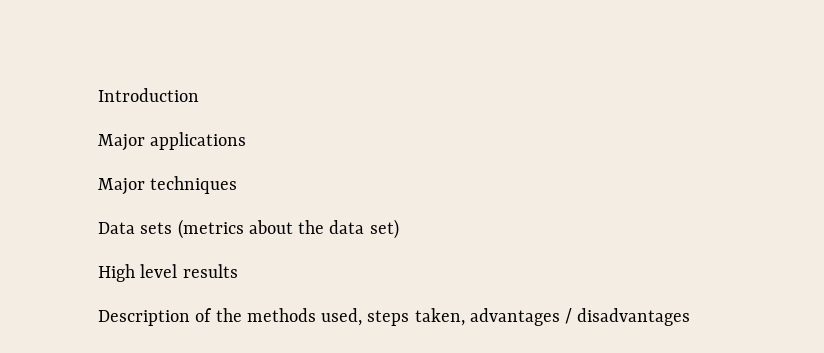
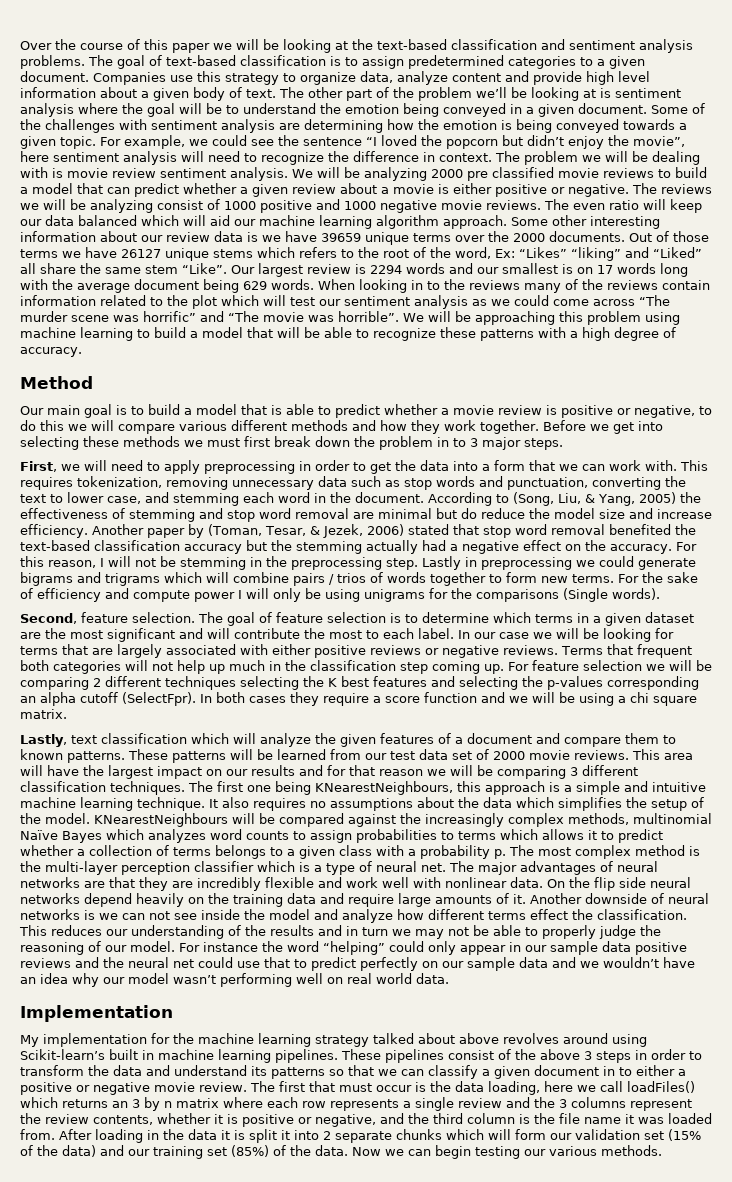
[98,88,199,102] [98,132,247,151] [98,176,238,195] [98,219,399,239] [98,264,238,282] [98,308,691,326] Introduction // Major applications // Major techniques // Data sets (metrics about the data set) // High level results // Description of the methods used, steps taken, advantages / disadvantages -> [20,39,693,53] [20,55,645,69] [20,71,650,85] [20,87,681,101] [20,103,705,117] [20,119,687,133] [20,135,685,149] [20,151,700,165] [20,167,707,181] [20,183,712,197] [20,199,702,213] [20,215,660,229] [20,231,709,245] [20,247,702,261] [20,263,688,277] [20,279,710,293] [20,295,670,309] [20,311,680,325] [20,327,676,341] [20,347,82,357] [20,376,93,389] [20,404,712,418] [20,420,663,434] [20,436,563,450] [20,460,708,474] [20,476,686,490] [20,492,701,506] [20,508,712,522] [20,524,696,538] [20,540,697,554] [20,556,696,570] [20,572,698,586] [20,588,660,602] [20,612,694,626] [20,628,674,642] [20,644,692,658] [20,660,712,674] [20,676,699,690] [20,692,697,706] [20,709,67,719] [20,733,676,747] [20,749,693,763] [20,765,638,779] [20,781,706,795] [20,797,704,811] [20,813,712,827] [20,829,663,843] [20,845,700,859] [20,861,658,875] [20,877,691,891] [20,893,709,907] [20,909,687,923] [19,925,661,939] [20,941,687,955] [20,957,695,971] [20,973,449,987] [20,1005,173,1022] [20,1033,647,1047] [20,1049,702,1063] [20,1065,686,1079] [20,1081,695,1095] [20,1097,692,1111] [20,1113,712,1127] [20,1129,701,1143] [20,1145,662,1159] Over the course of this paper we will be looking at the text-based classification and sentiment analysis problems. The goal of text-based classification is to assign predetermined categories to a given document. Companies use this strategy to organize data, analyze content and provide high level information about a given body of text. The other part of the problem we’ll be looking at is sentiment analysis where the goal will be to understand the emotion being conveyed in a given document. Some of the challenges with sentiment analysis are determining how the emotion is being conveyed towards a given topic. For example, we could see the sentence “I loved the popcorn but didn’t enjoy the movie”, here sentiment analysis will need to recognize the difference in context. The problem we will be dealing with is movie review sentiment analysis. We will be analyzing 2000 pre classified movie reviews to build a model that can predict whether a given review about a movie is either positive or negative. The reviews we will be analyzing consist of 1000 positive and 1000 negative movie reviews. The even ratio will keep our data balanced which will aid our machine learning algorithm approach. Some other interesting information about our review data is we have 39659 unique terms over the 2000 documents. Out of those terms we have 26127 unique stems which refers to the root of the word, Ex: “Likes” “liking” and “Liked” all share the same stem “Like”. Our largest review is 2294 words and our smallest is on 17 words long with the average document being 629 words. When looking in to the reviews many of the reviews contain information related to the plot which will test our sentiment analysis as we could come across “The murder scene was horrific” and “The movie was horrible”. We will be approaching this problem using machine learning to build a model that will be able to recognize these patterns with a high degree of accuracy. // Method // Our main goal is to build a model that is able to predict whether a movie review is positive or negative, to do this we will compare various different methods and how they work together. Before we get into selecting these methods we must first break down the problem in to 3 major steps. // First, we will need to apply preprocessing in order to get the data into a form that we can work with. This requires tokenization, removing unnecessary data such as stop words and punctuation, converting the text to lower case, and stemming each word in the document. According to (Song, Liu, & Yang, 2005) the effectiveness of stemming and stop word removal are minimal but do reduce the model size and increase efficiency. Another paper by (Toman, Tesar, & Jezek, 2006) stated that stop word removal benefited the text-based classification accuracy but the stemming actually had a negative effect on the accuracy. For this reason, I will not be stemming in the preprocessing step. Lastly in preprocessing we could generate bigrams and trigrams which will combine pairs / trios of words together to form new terms. For the sake of efficiency and compute power I will only be using unigrams for the comparisons (Single words). // Second, feature selection. The goal of feature selection is to determine which terms in a given dataset are the most significant and will contribute the most to each label. In our case we will be looking for terms that are largely associated with either positive reviews or negative reviews. Terms that frequent both categories will not help up much in the classification step coming up. For feature selection we will be comparing 2 different techniques selecting the K best features and selecting the p-values corresponding an alpha cutoff (SelectFpr). In both cases they require a score function and we will be using a chi square matrix. // Lastly, text classification which will analyze the given features of a document and compare them to known patterns. These patterns will be learned from our test data set of 2000 movie reviews. This area will have the largest impact on our results and for that reason we will be comparing 3 different classification techniques. The first one being KNearestNeighbours, this approach is a simple and intuitive machine learning technique. It also requires no assumptions about the data which simplifies the setup of the model. KNearestNeighbours will be compared against the increasingly complex methods, multinomial Naïve Bayes which analyzes word counts to assign probabilities to terms which allows it to predict whether a collection of terms belongs to a given class with a probability p. The most complex method is the multi-layer perception classifier which is a type of neural net. The major advantages of neural networks are that they are incredibly flexible and work well with nonlinear data. On the flip side neural networks depend heavily on the training data and require large amounts of it. Another downside of neural networks is we can not see inside the model and analyze how different terms effect the classification. This reduces our understanding of the results and in turn we may not be able to properly judge the reasoning of our model. For instance the word “helping” could only appear in our sample data positive reviews and the neural net could use that to predict perfectly on our sample data and we wouldn’t have an idea why our model wasn’t performing well on real world data. // Implementation // My implementation for the machine learning strategy talked about above revolves around using Scikit-learn’s built in machine learning pipelines. These pipelines consist of the above 3 steps in order to transform the data and understand its patterns so that we can classify a given document in to either a positive or negative movie review. The first that must occur is the data loading, here we call loadFiles() which returns an 3 by n matrix where each row represents a single review and the 3 columns represent the review contents, whether it is positive or negative, and the third column is the file name it was loaded from. After loading in the data it is split it into 2 separate chunks which will form our validation set (15% of the data) and our training set (85%) of the data. Now we can begin testing our various methods.

